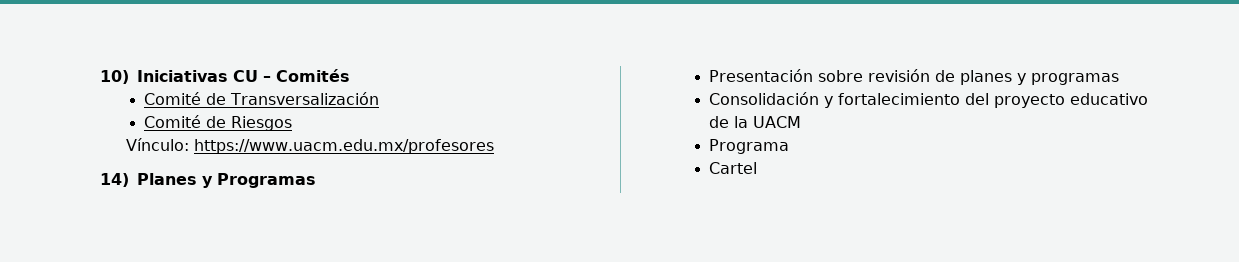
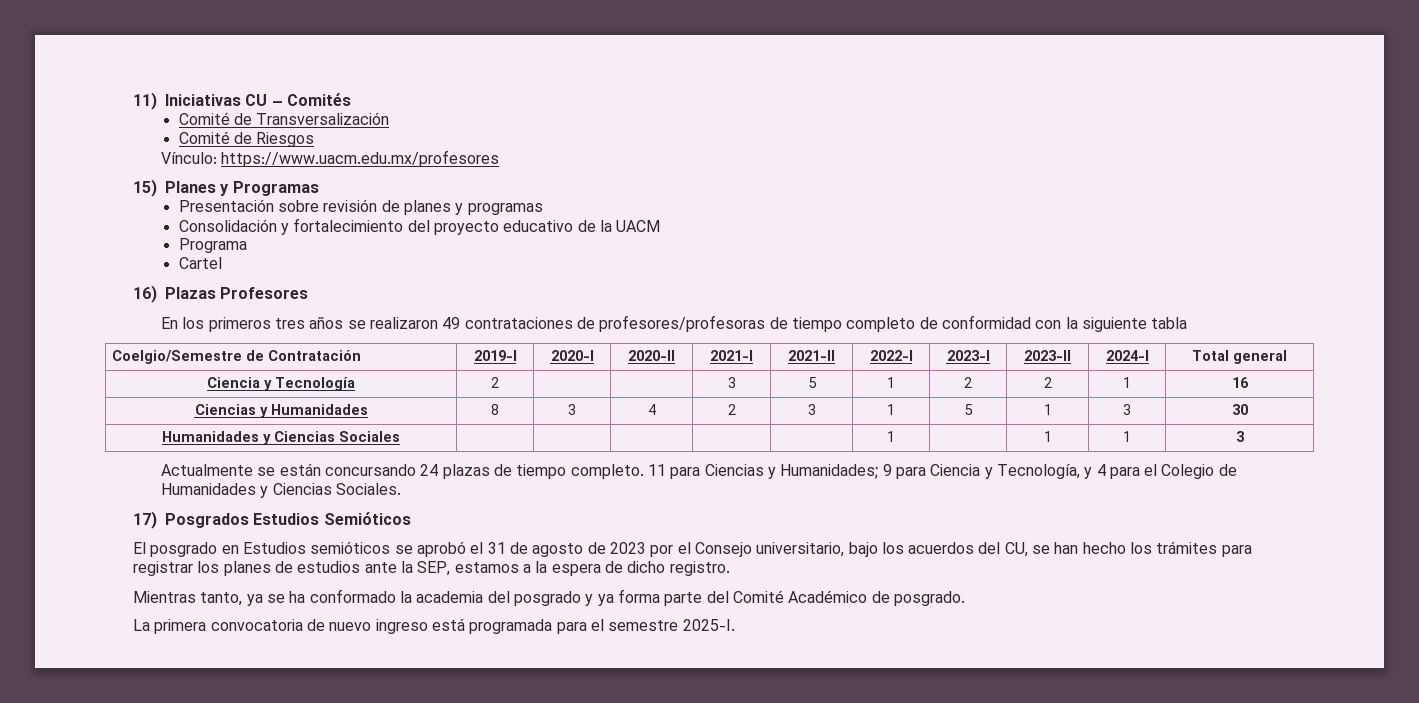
[99,70,129,84] 10) -> [133,92,158,110] 11)
[99,173,129,187] 14) -> [133,179,158,197] 15)
(757, 168) none -> [133,285,309,303] [161,315,1188,332] [112,350,362,364] [473,350,517,361] [550,350,594,361] [628,350,675,361] [710,350,753,361] [788,350,835,361] [869,350,913,361] [946,350,990,361] [1024,350,1071,361] [1105,350,1149,361] [1192,350,1287,364] [207,377,355,391] [491,377,499,388] [727,377,736,388] [807,377,817,388] [887,377,895,388] [964,377,972,388] [1043,377,1052,388] [1123,377,1131,388] [1231,377,1249,388] [194,404,368,418] [491,404,499,415] [568,404,576,415] [647,404,656,415] [727,404,736,415] [807,404,816,415] [887,404,895,415] [964,404,973,415] [1043,404,1052,415] [1123,404,1131,415] [1231,404,1248,415] [162,431,400,445] [887,431,895,442] [1043,431,1052,442] [1123,431,1131,442] [1235,431,1244,442] [161,463,1237,479] [161,483,402,498] [133,511,411,529] [133,541,1252,557] [133,561,730,576] [133,589,965,606] [133,618,735,634] // 16) Plazas Profesores // En los primeros tres años se realizaron 49 contrataciones de profesores/profesoras de tiempo completo de conformidad con la siguiente tabla // Coelgio/Semestre de Contratación | 2019-I | 2020-I | 2020-II | 2021-I | 2021-II | 2022-I | 2023-I | 2023-II | 2024-I | Total general // Ciencia y Tecnología | 2 | | | 3 | 5 | 1 | 2 | 2 | 1 | 16 // Ciencias y Humanidades | 8 | 3 | 4 | 2 | 3 | 1 | 5 | 1 | 3 | 30 // Humanidades y Ciencias Sociales | | | | | | 1 | | 1 | 1 | 3 // Actualmente se están concursando 24 plazas de tiempo completo. 11 para Ciencias y Humanidades; 9 para Ciencia y Tecnología, y 4 para el Colegio de Humanidades y Ciencias Sociales. // 17) Posgrados Estudios Semióticos // El posgrado en Estudios semióticos se aprobó el 31 de agosto de 2023 por el Consejo universitario, bajo los acuerdos del CU, se han hecho los trámites para registrar los planes de estudios ante la SEP, estamos a la espera de dicho registro. // Mientras tanto, ya se ha conformado la academia del posgrado y ya forma parte del Comité Académico de posgrado. // La primera convocatoria de nuevo ingreso está programada para el semestre 2025-I.

